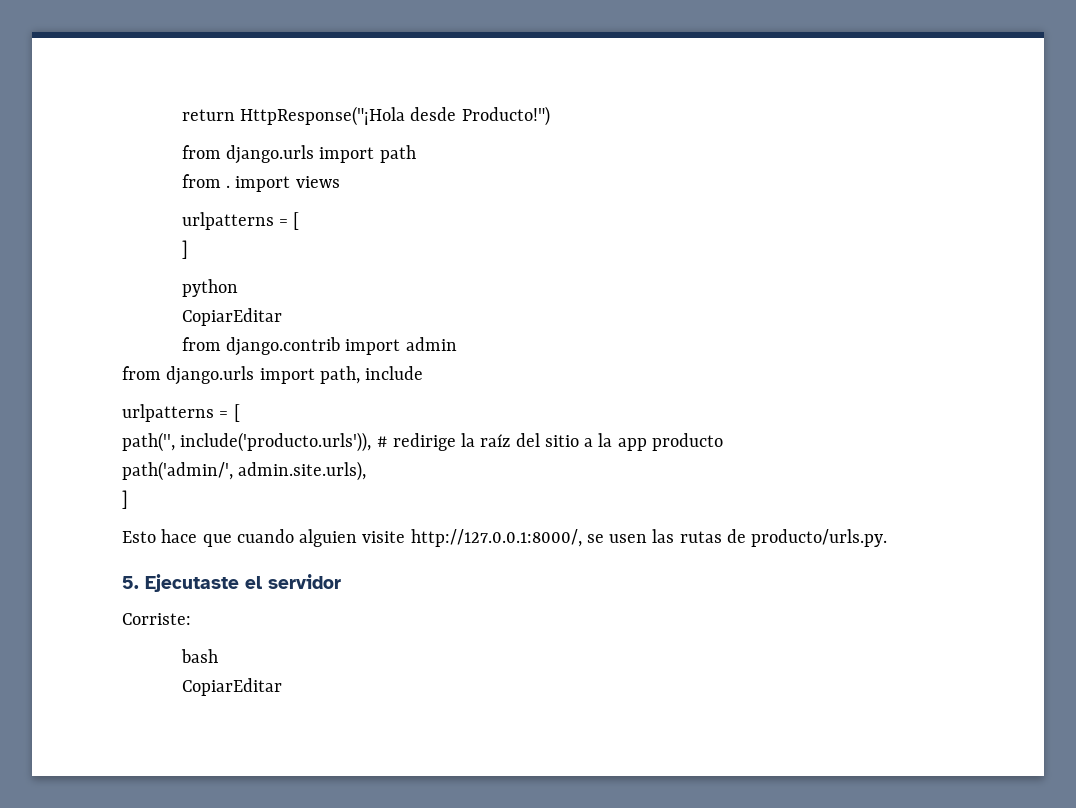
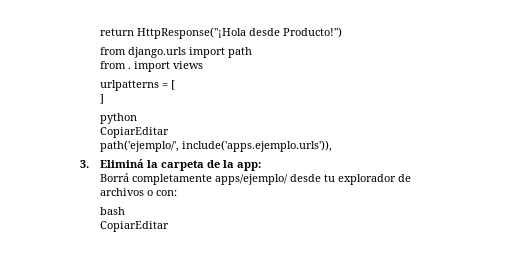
[181,337,457,356] [122,366,424,385] [122,404,240,422] [122,432,723,452] [122,461,367,481] [122,490,128,509] [122,529,888,547] [122,574,341,592] [122,613,191,625] from django.contrib import admin // from django.urls import path, include // urlpatterns = [ // path('', include('producto.urls')), # redirige la raíz del sitio a la app producto // path('admin/', admin.site.urls), // ] // Esto hace que cuando alguien visite http://127.0.0.1:8000/, se usen las rutas de producto/urls.py. // 5. Ejecutaste el servidor // Corriste: -> [100,140,333,152] [80,159,262,171] [100,173,412,185] [100,188,178,196] path('ejemplo/', include('apps.ejemplo.urls')), // 3. Eliminá la carpeta de la app: // Borrá completamente apps/ejemplo/ desde tu explorador de archivos o con:

